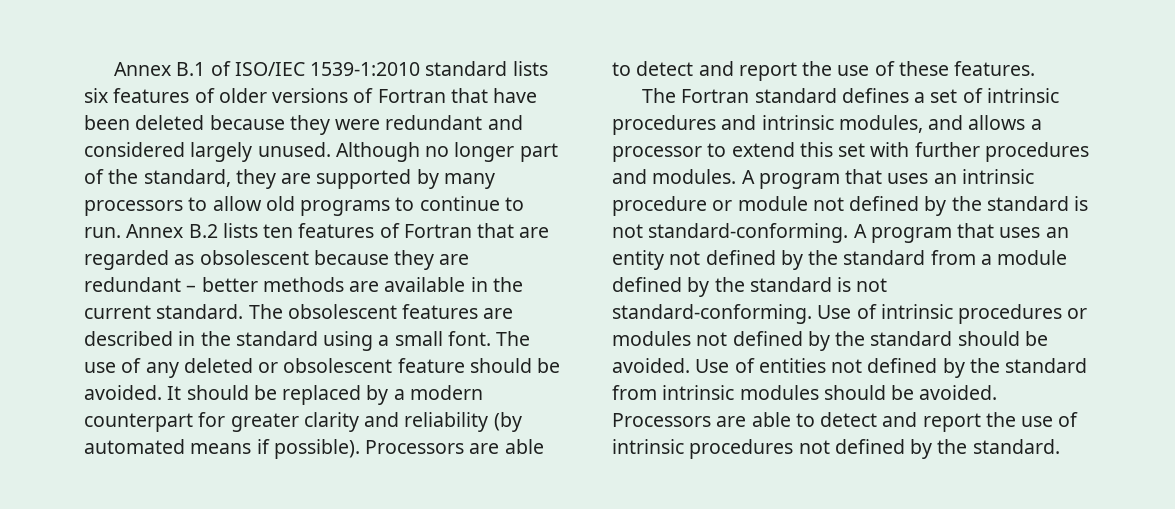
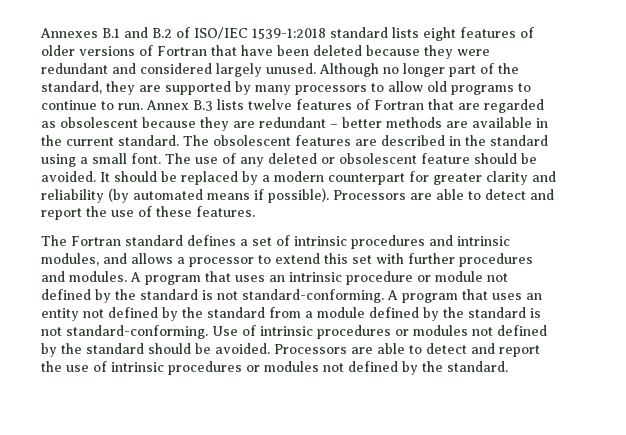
[114,62,206,76] Annex B.1 -> [40,27,172,38] Annexes B.1 and B.2
[310,62,421,76] 1539-1:2010 -> [252,28,326,39] 1539-1:2018
[84,88,108,103] six -> [423,27,456,41] eight
[188,223,294,238] B.2 lists ten -> [193,99,292,111] B.3 lists twelve
[695,358,1088,378] [612,385,998,400] Use of entities not defined by the standard from intrinsic modules should be avoided. -> (270, 348) none
(794, 449) none -> [246,361,319,372] or modules

